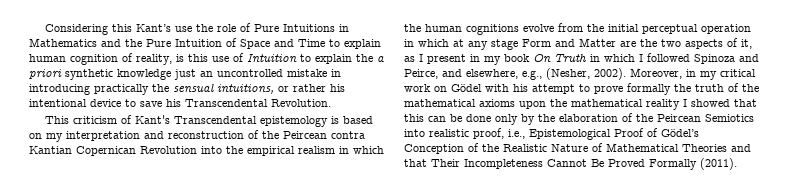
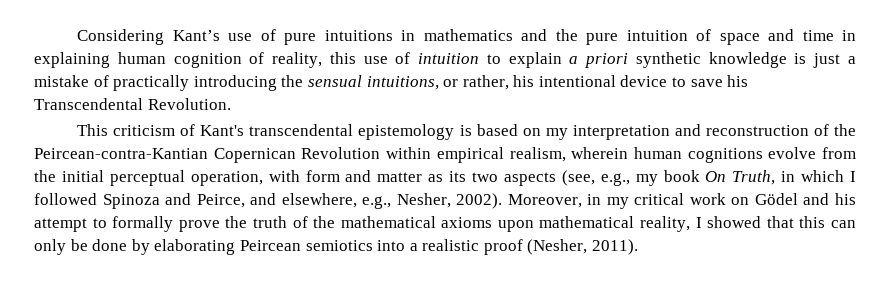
[111,24,132,32] this -> (165, 37) none
[195,23,349,32] [29,38,381,49] the role of Pure Intuitions in Mathematics and the Pure Intuition of Space and Time to explain -> [260,29,857,45] [34,52,110,68] of pure intuitions in mathematics and the pure intuition of space and time in explaining
[176,54,184,62] is -> (323, 60) none
[247,54,373,64] Intuition to explain the -> [418,52,562,68] intuition to explain
[174,69,341,80] [29,84,149,95] just an uncontrolled mistake in introducing practically -> [794,53,856,68] [34,75,277,91] is just a mistake of practically introducing
[293,84,326,92] rather -> [462,75,509,90] rather,
[173,116,257,124] Transcendental -> [249,124,354,136] transcendental
[283,131,365,139] [29,146,384,156] [404,24,421,32] Peircean contra Kantian Copernican Revolution into the empirical realism in which the -> [34,147,629,163] Peircean-contra-Kantian Copernican Revolution within empirical realism, wherein
[701,24,751,34] [404,38,752,50] [404,54,480,64] operation in which at any stage Form and Matter are the two aspects of it, as I present in -> [190,170,630,186] operation, with form and matter as its two aspects (see, e.g.,
[554,54,587,63] Truth -> [732,170,776,185] Truth,
[546,68,590,80] (Nesher, -> [396,193,451,208] Nesher,
[485,84,509,92] with -> [803,193,830,205] and
[594,83,671,95] prove formally -> [112,216,220,232] formally prove
[550,99,680,110] the mathematical reality -> [539,216,691,232] mathematical reality,
(446, 119) none -> [34,239,66,255] only
[495,113,754,125] [404,128,699,140] [404,143,751,154] [404,158,737,170] only by the elaboration of the Peircean Semiotics into realistic proof, i.e., Epistemological Proof of Gödel’s Conception of the Realistic Nature of Mathematical Theories and that Their Incompleteness Cannot Be Proved Formally (2011). -> [131,239,639,255] by elaborating Peircean semiotics into a realistic proof (Nesher, 2011).

